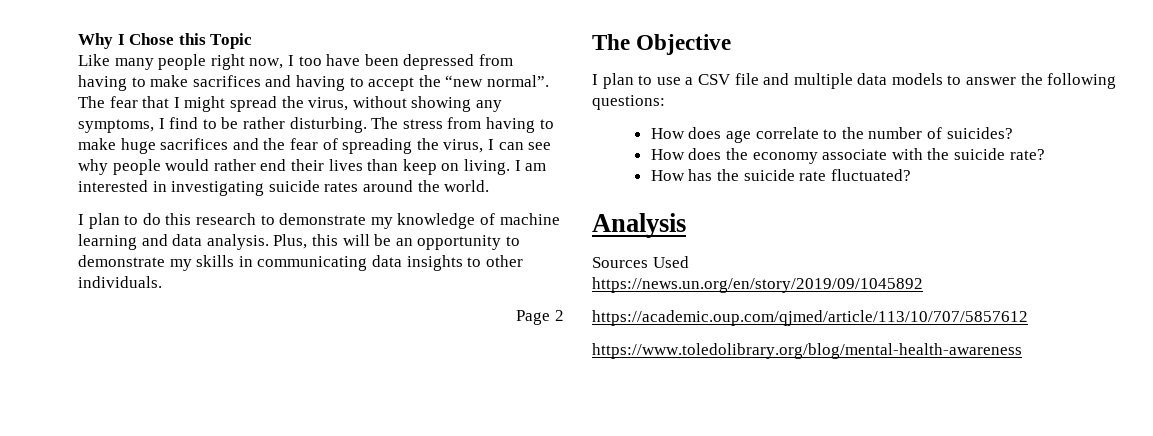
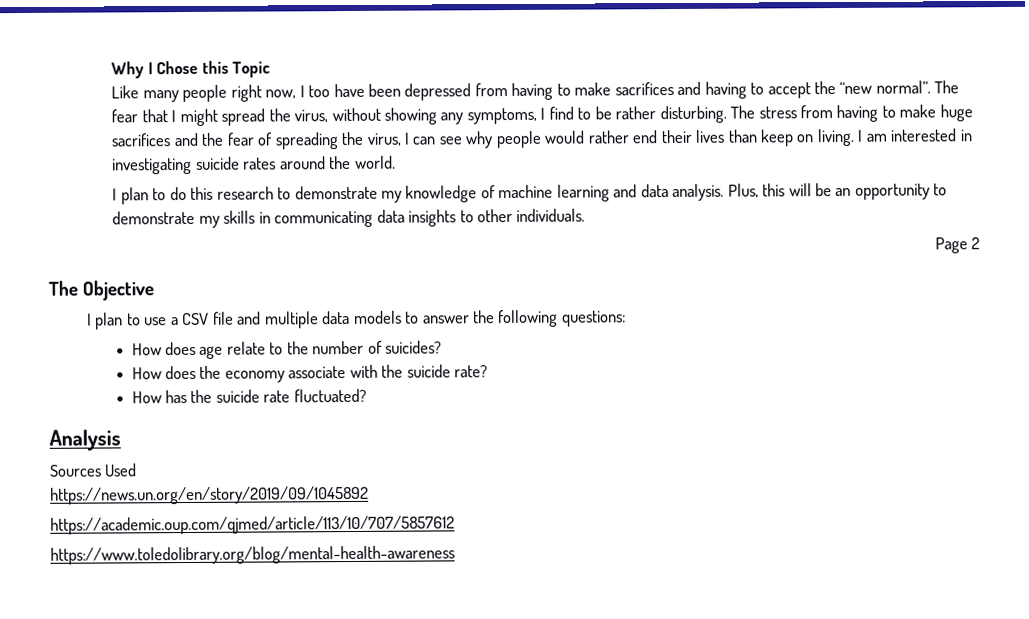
[755,127,819,139] correlate -> [226,341,266,355] relate

